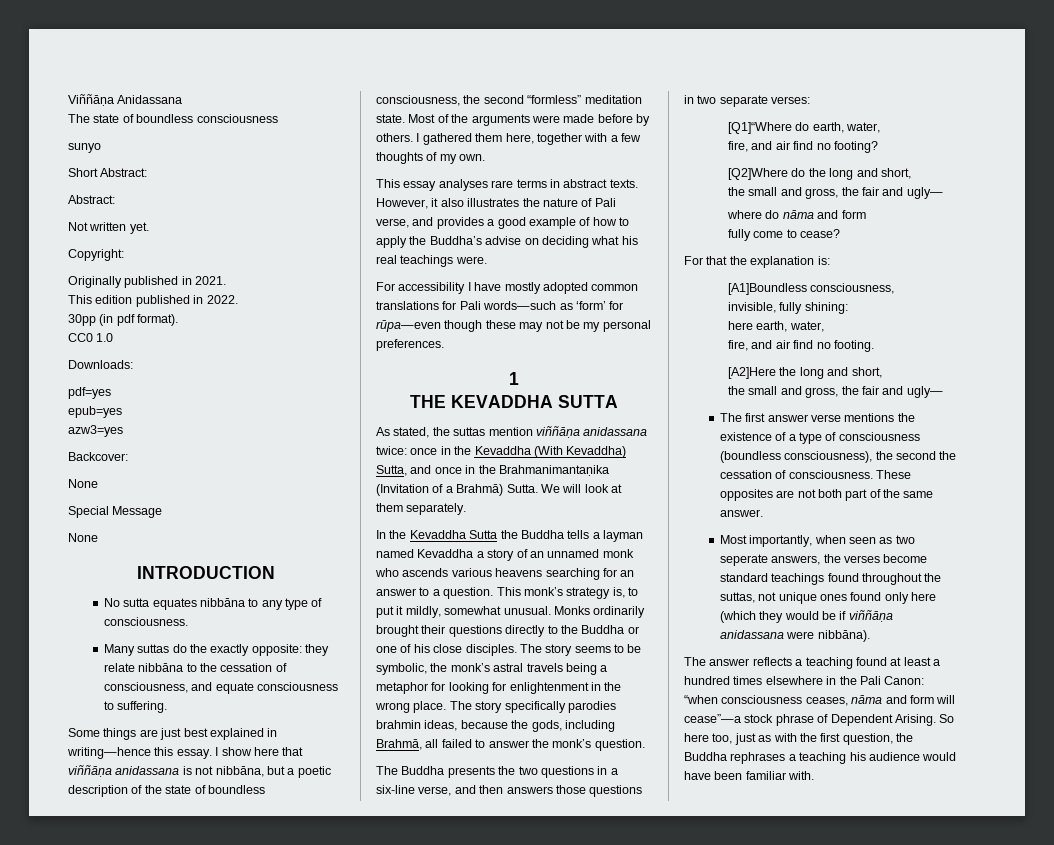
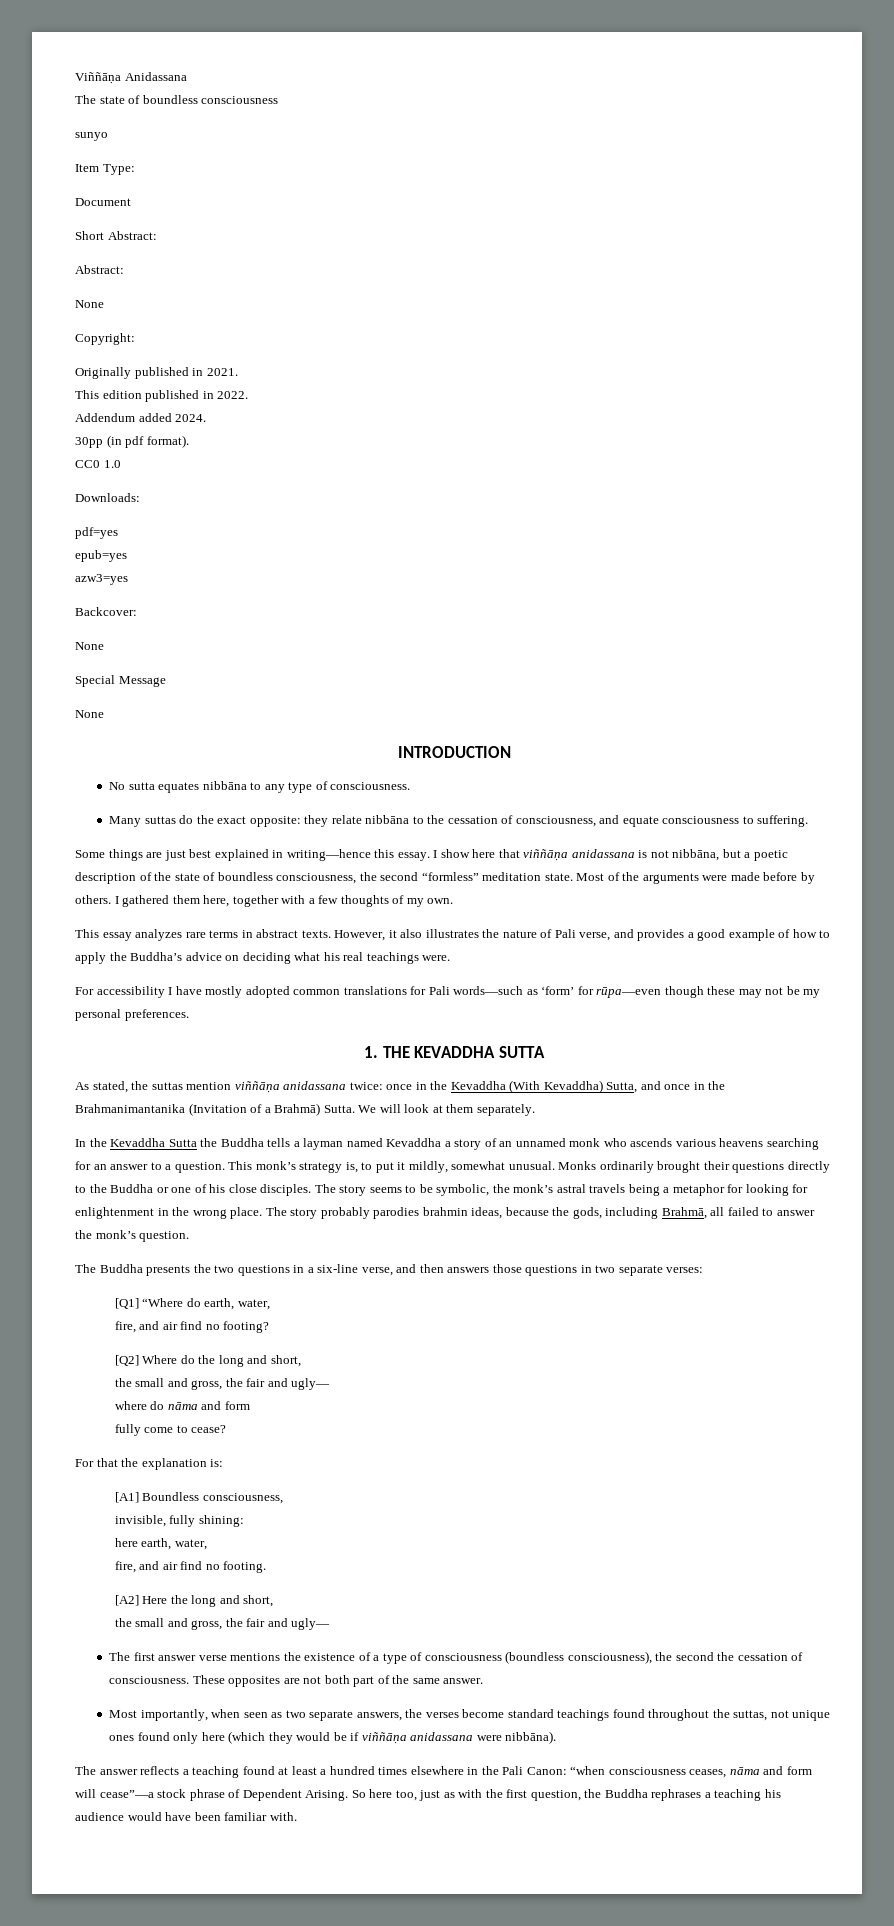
(101, 148) none -> [75,164,135,175] [75,198,131,206] // Item Type: // Document
[68,222,149,234] // Not written yet. -> [75,300,104,308] // None
(238, 299) none -> [75,413,207,422] // Addendum added 2024.
[210,644,250,656] exactly -> [217,816,247,824] exact
[438,179,488,191] analyses -> [135,929,183,941] analyzes
[485,236,522,245] advise -> [185,952,222,961] advice
[508,372,519,385] 1 // -> [364,1046,379,1058] 1.
[498,465,609,476] Brahmanimantaṇika -> [75,1104,185,1113] Brahmanimantanika
[504,701,566,713] specifically -> [320,1207,370,1219] probably
[728,122,793,134] [Q1]“Where -> [114,1298,184,1309] [Q1] “Where
[728,168,789,180] [Q2]Where -> [114,1355,178,1366] [Q2] Where
[728,283,808,295] [A1]Boundless -> [114,1492,200,1503] [A1] Boundless
[728,367,777,379] [A2]Here -> [114,1595,168,1606] [A2] Here
[719,554,768,566] seperate -> [309,1710,354,1721] separate

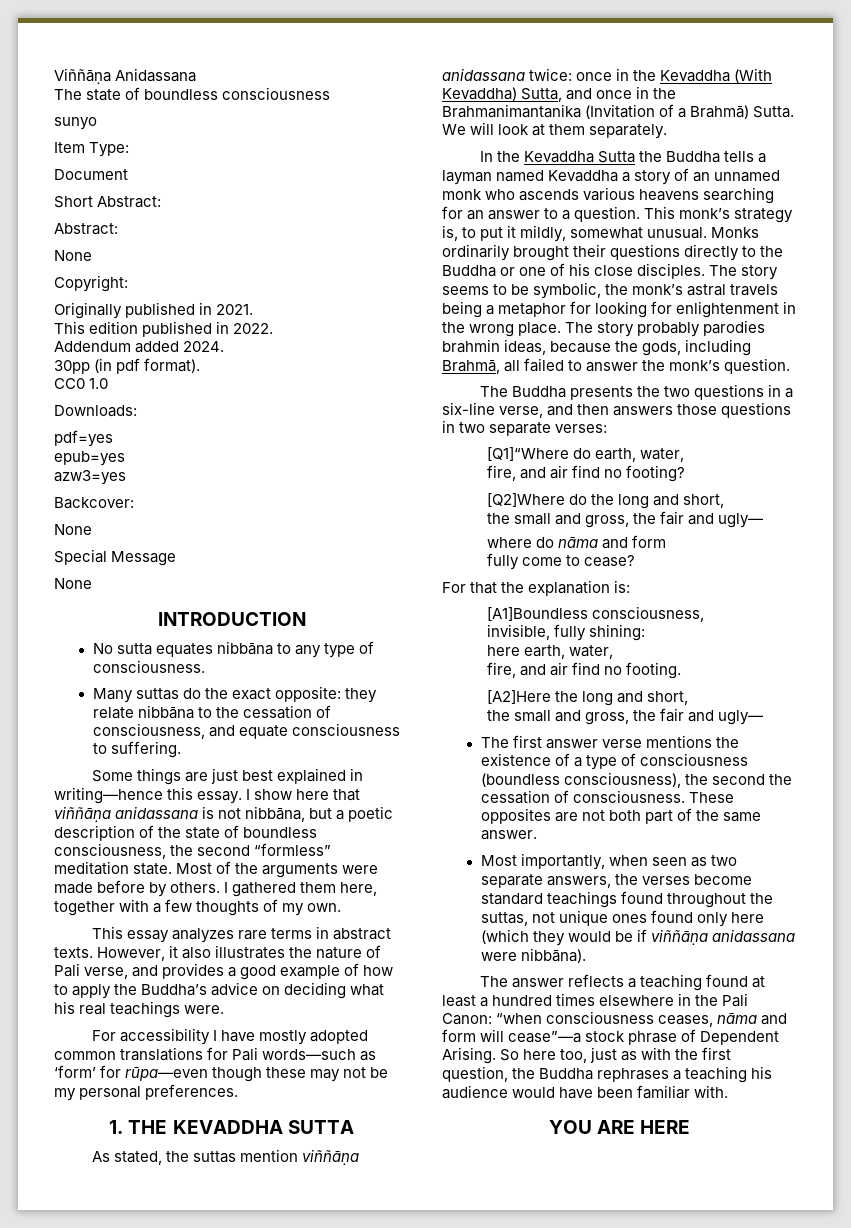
[114,1298,184,1309] [Q1] “Where -> [486,447,569,461] [Q1]“Where
[114,1355,178,1366] [Q2] Where -> [486,493,565,507] [Q2]Where
[114,1492,200,1503] [A1] Boundless -> [486,607,588,621] [A1]Boundless
[114,1595,168,1606] [A2] Here -> [486,690,551,704] [A2]Here
(297, 1816) none -> [548,1120,691,1134] // YOU ARE HERE

